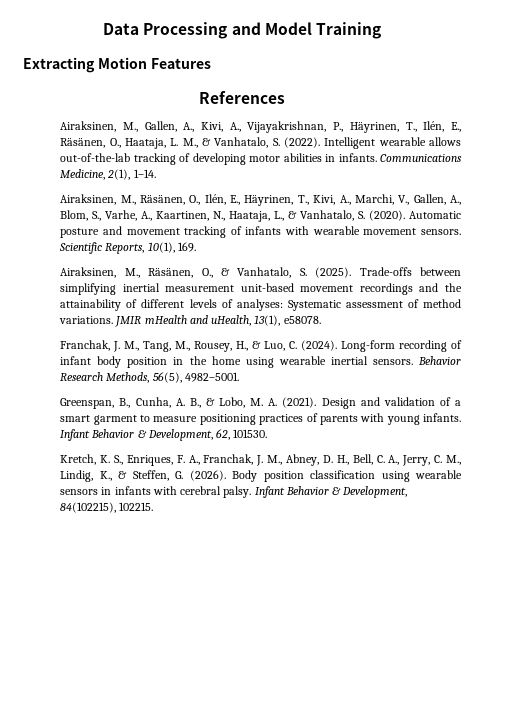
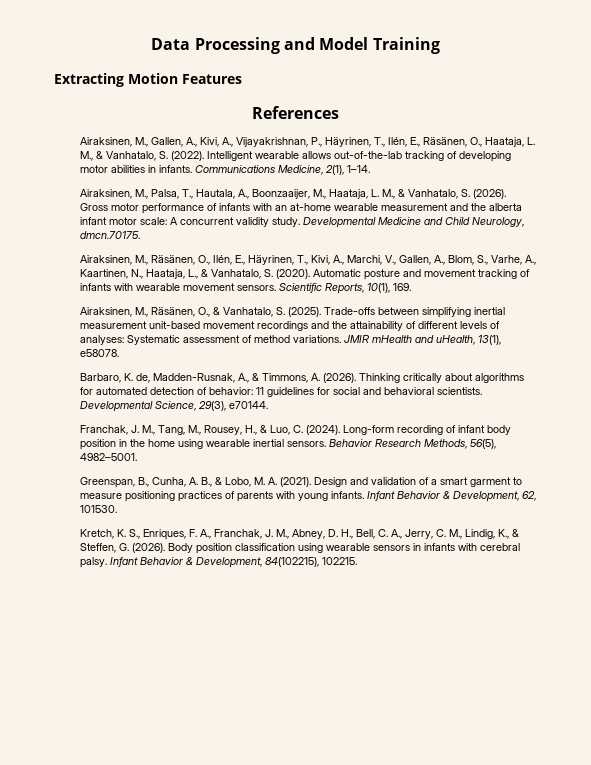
(156, 173) none -> [80,189,507,199] [80,203,523,214] [80,217,525,228] [80,231,141,239] // Airaksinen, M., Palsa, T., Hautala, A., Boonzaaijer, M., Haataja, L. M., & Vanhatalo, S. (2026). Gross motor performance of infants with an at-home wearable measurement and the alberta infant motor scale: A concurrent validity study. Developmental Medicine and Child Neurology, dmcn.70175.
(321, 320) none -> [80,373,525,383] [80,387,483,397] [80,401,269,412] // Barbaro, K. de, Madden-Rusnak, A., & Timmons, A. (2026). Thinking critically about algorithms for automated detection of behavior: 11 guidelines for social and behavioral scientists. Developmental Science, 29(3), e70144.

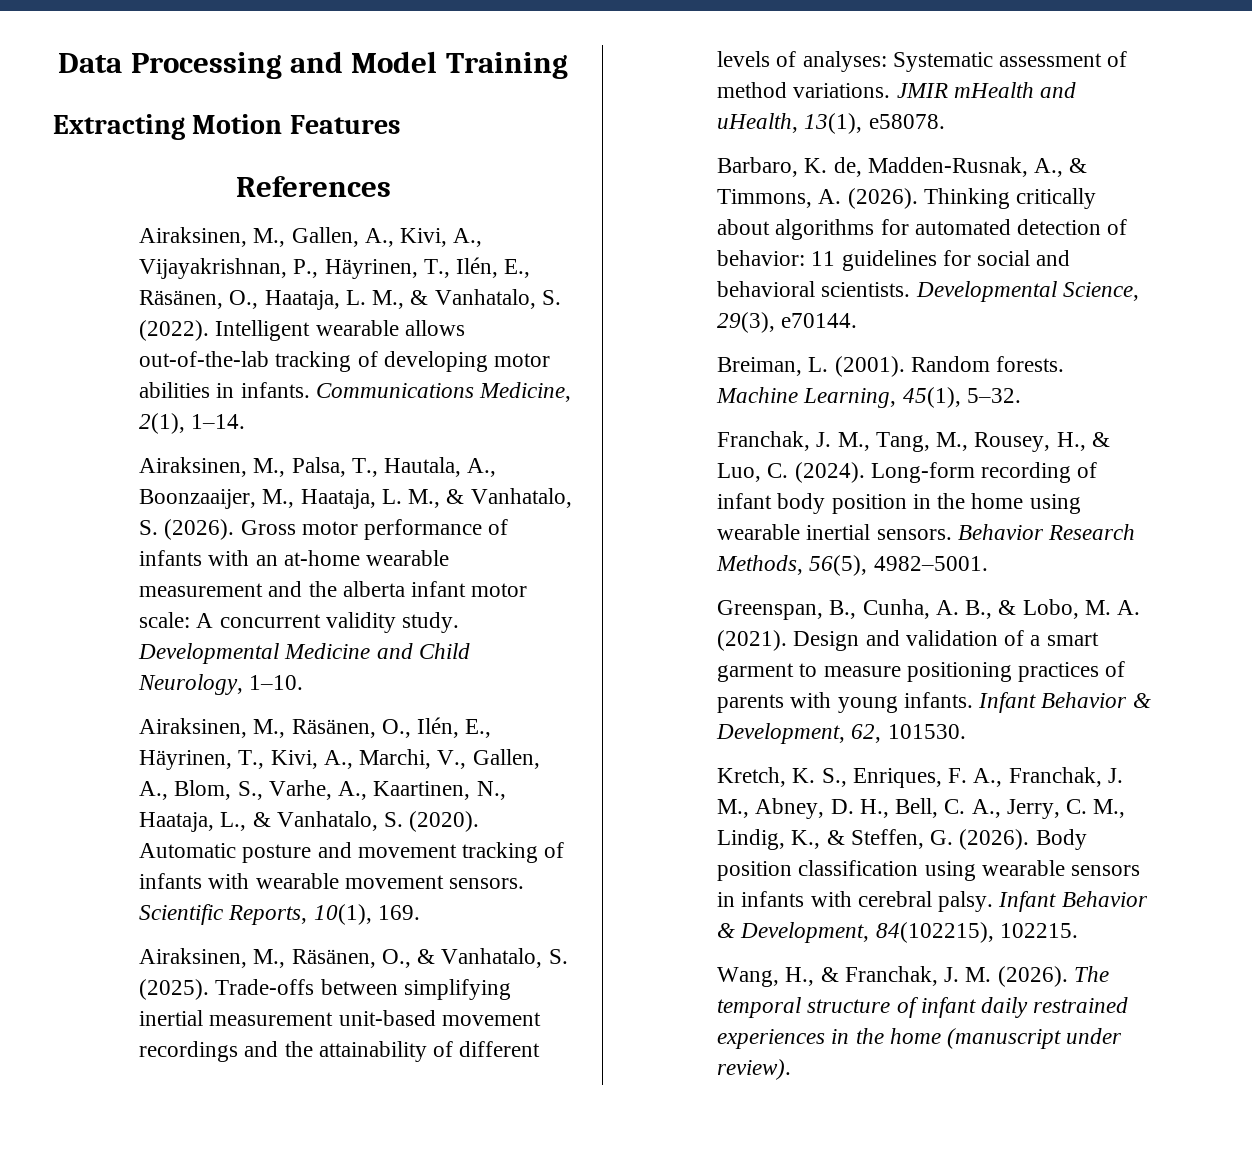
[80,231,141,239] dmcn.70175. -> [249,675,304,690] 1–10.
(269, 405) none -> [717,356,1065,377] [716,387,1021,408] // Breiman, L. (2001). Random forests. Machine Learning, 45(1), 5–32.
(358, 561) none -> [717,966,1109,987] [717,997,1129,1018] [717,1028,1123,1049] [717,1059,792,1080] // Wang, H., & Franchak, J. M. (2026). The temporal structure of infant daily restrained experiences in the home (manuscript under review).

